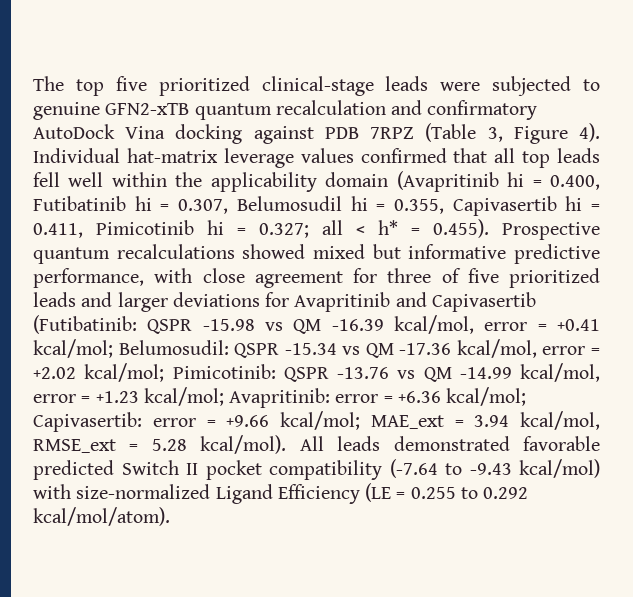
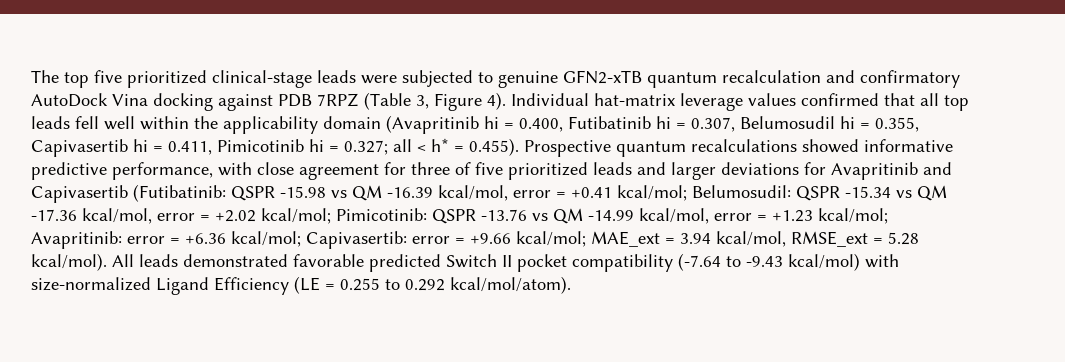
[313,244,401,259] mixed but -> (859, 146) none

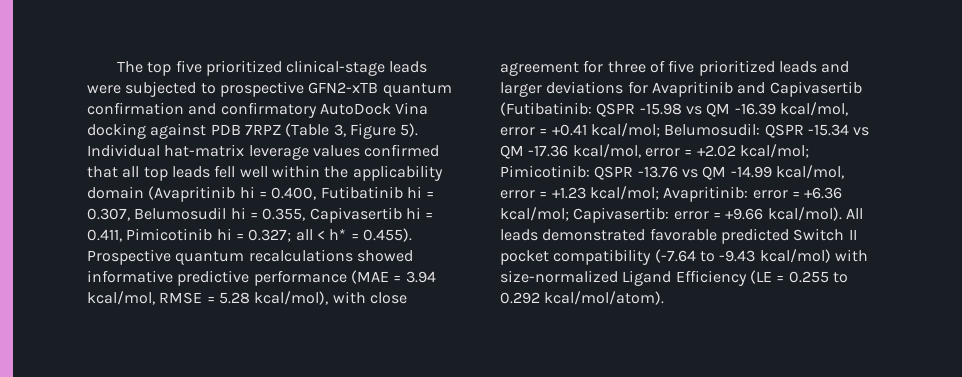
[498,71,558,88] genuine -> [219,81,304,97] prospective
[722,70,821,83] recalculation -> [87,102,184,115] confirmation
[487,92,506,110] 4). -> [400,123,419,137] 5).
[112,162,213,180] performance, -> [253,270,436,286] [87,291,329,305] performance (MAE = 3.94 kcal/mol, RMSE = 5.28 kcal/mol),
[516,231,919,247] kcal/mol; MAE_ext = 3.94 kcal/mol, RMSE_ext = 5.28 -> (764, 214) none

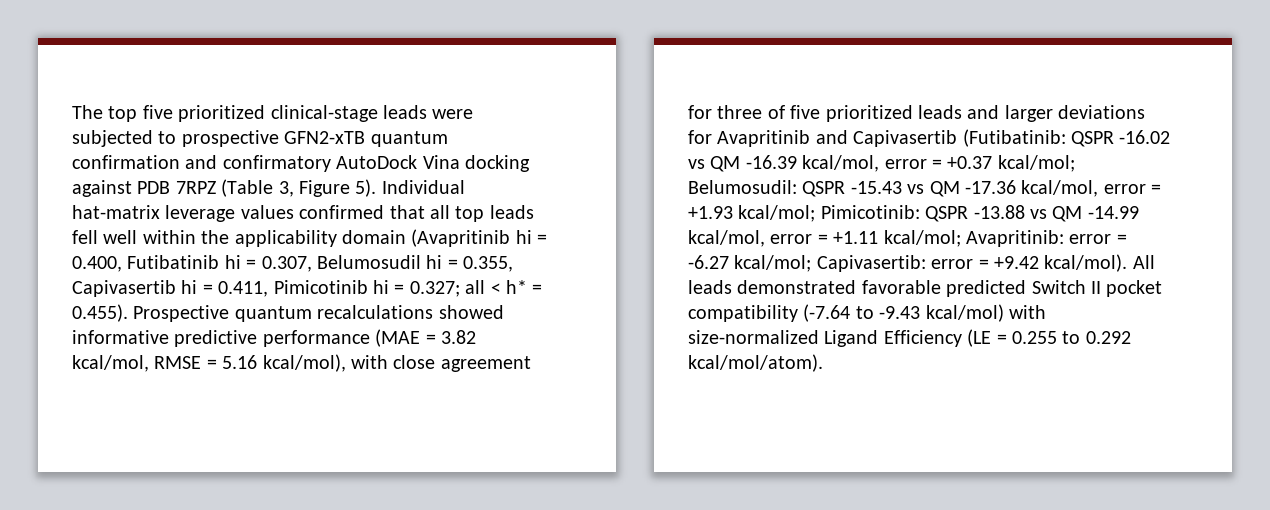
[405,271,436,283] 3.94 -> [440,330,476,344] 3.82
[218,292,250,304] 5.28 -> [222,355,258,369] 5.16
[639,103,682,115] -15.98 -> [1119,130,1171,144] -16.02
[551,124,587,136] +0.41 -> [947,156,993,169] +0.37
[807,124,849,136] -15.34 -> [850,181,902,194] -15.43
[696,145,736,157] +2.02 -> [688,206,733,219] +1.93
[637,166,678,178] -13.76 -> [973,205,1025,219] -13.88
[551,187,586,199] +1.23 -> [833,231,879,244] +1.11
[804,187,843,199] +6.36 -> [688,255,729,269] -6.27
[725,208,764,220] +9.66 -> [994,256,1039,269] +9.42

